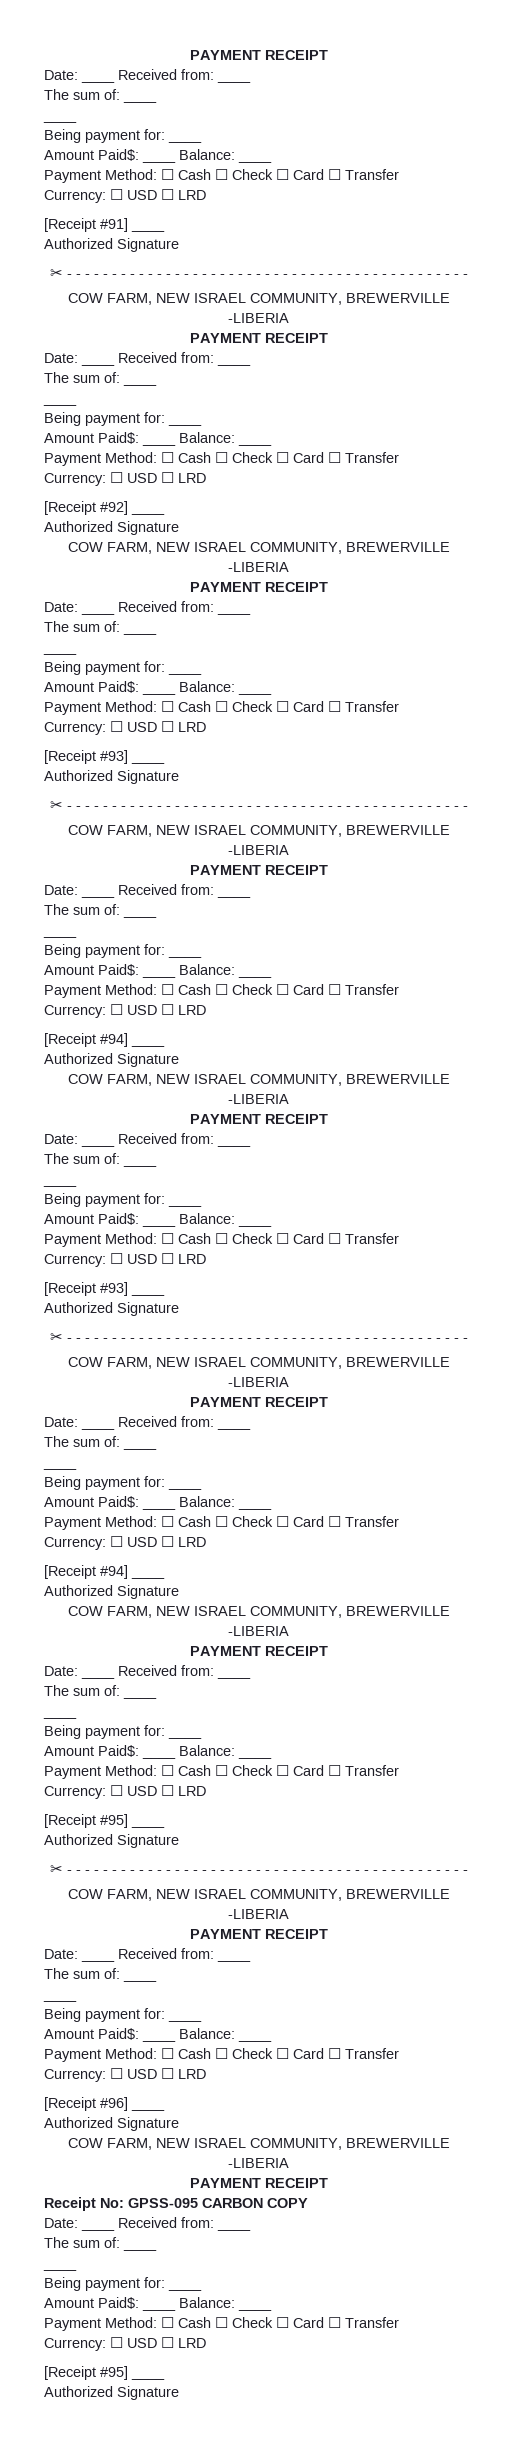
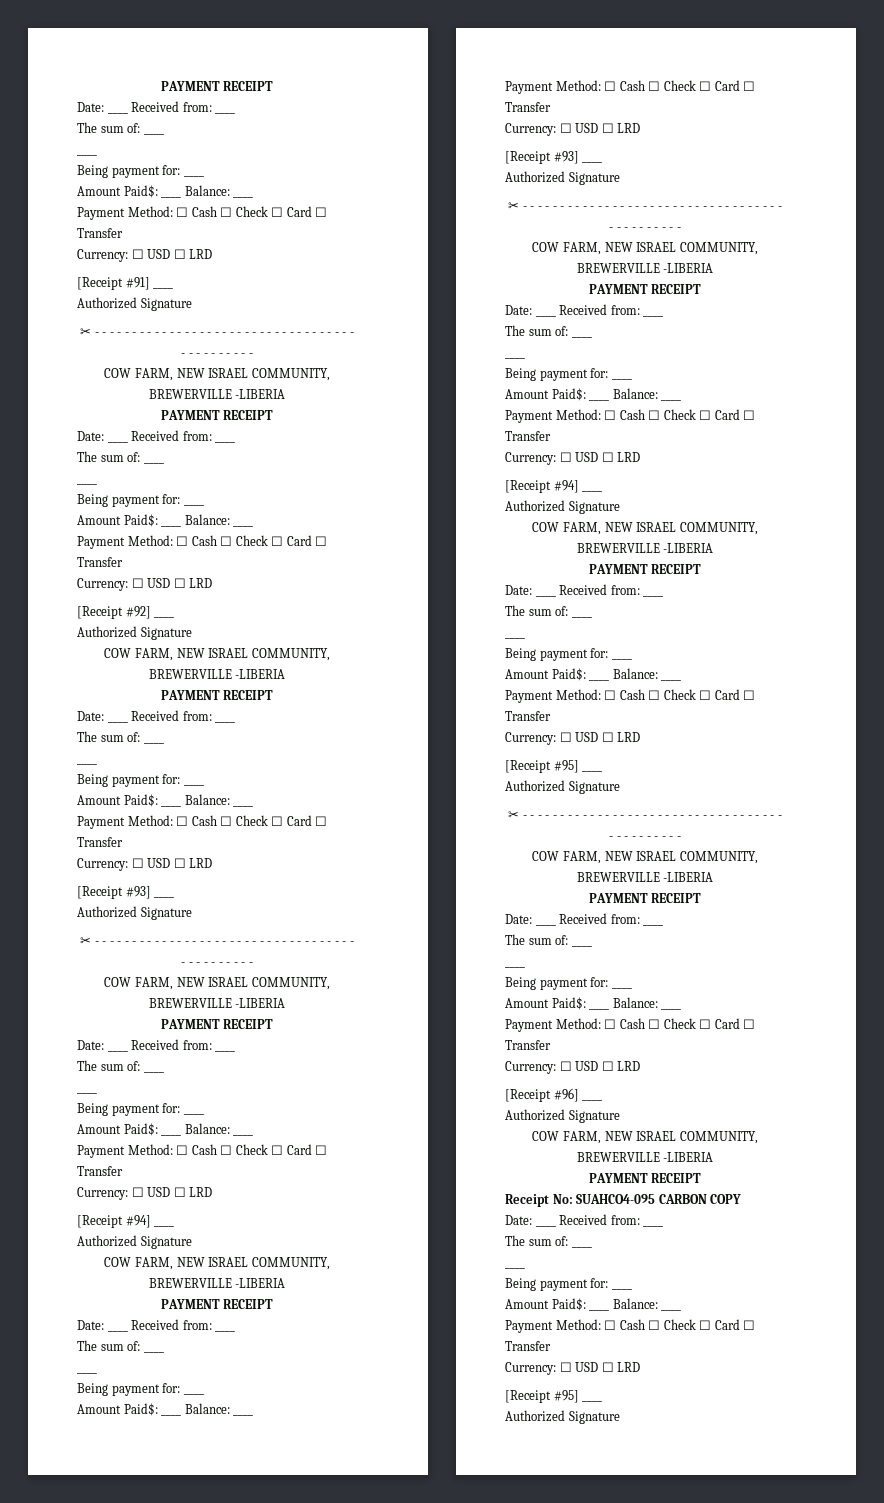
[128,2198,198,2208] GPSS-095 -> [576,1194,656,1204] SUAHCO4-095

